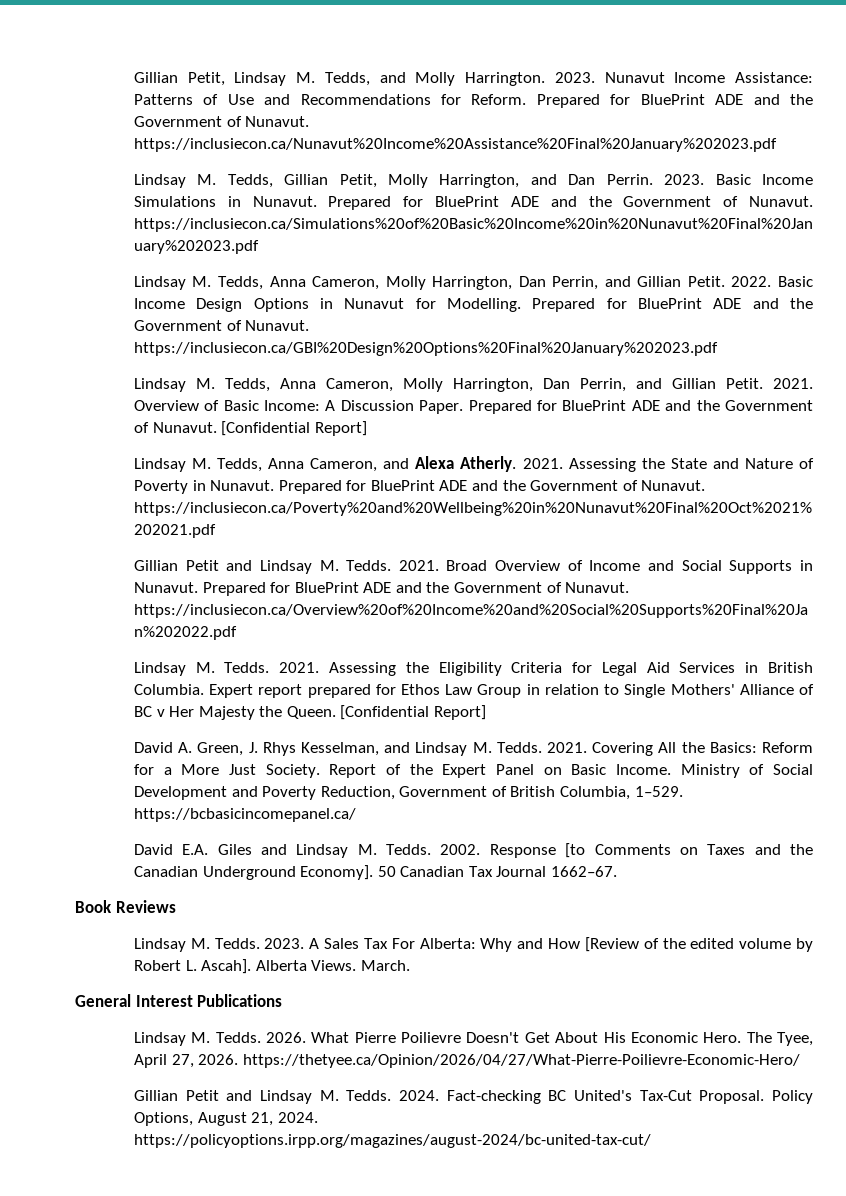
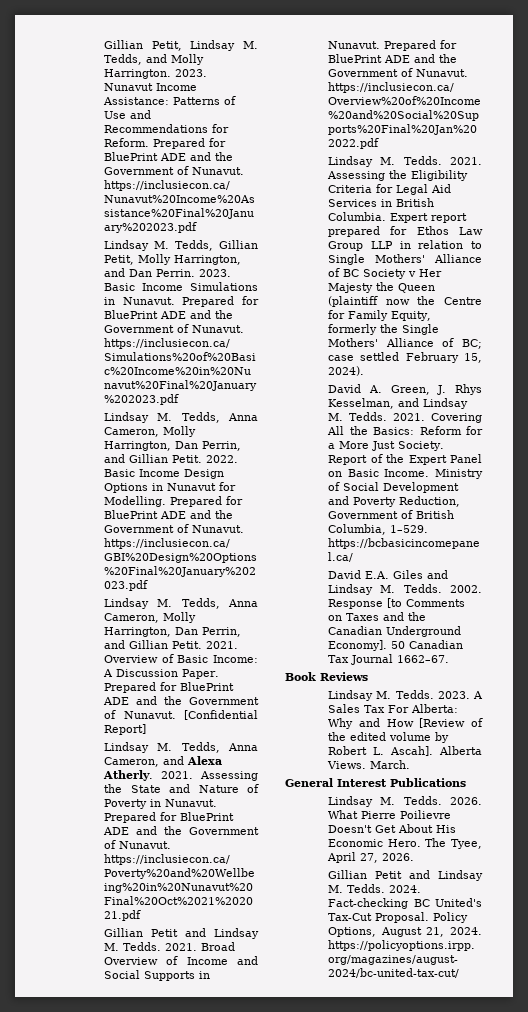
(522, 691) none -> [370,241,393,249] LLP
(152, 711) none -> [363,269,407,279] Society
[286,705,487,720] Queen. [Confidential Report] -> [398,283,436,293] [328,296,482,307] [328,310,432,321] [328,324,440,335] [328,338,482,349] [328,352,482,363] [328,366,365,376] Queen (plaintiff now the Centre for Family Equity, formerly the Single Mothers' Alliance of BC; case settled February 15, 2024).
[242,1054,800,1068] https://thetyee.ca/Opinion/2026/04/27/What-Pierre-Poilievre-Economic-Hero/ -> (415, 857) none

